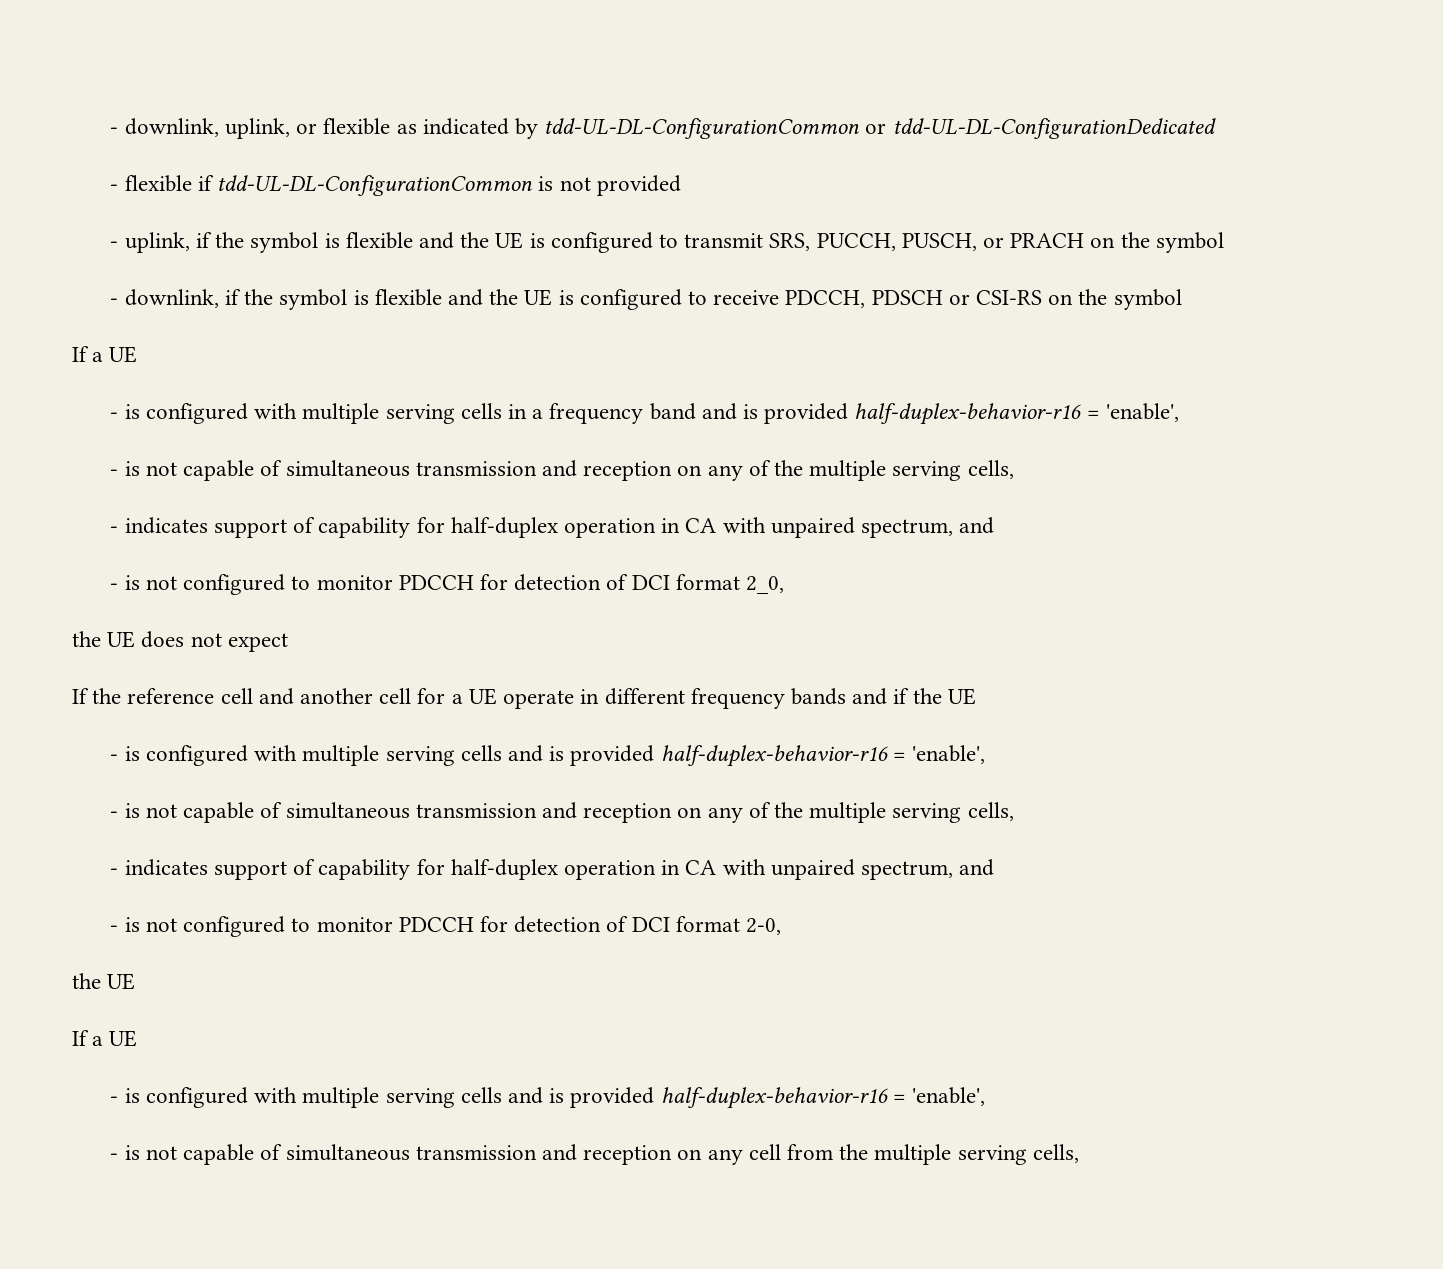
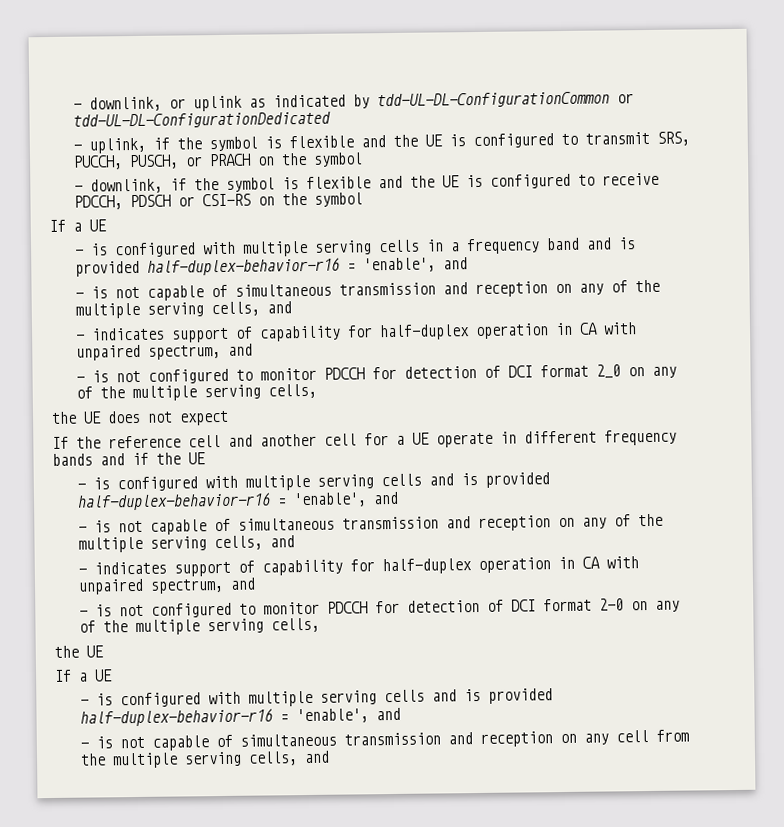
[110,118,391,139] - downlink, uplink, or flexible -> [72,95,242,112] - downlink, or uplink
[110,175,681,196] // - flexible if tdd-UL-DL-ConfigurationCommon is not provided -> (331, 120) none
(1179, 412) none -> [442,257,468,270] and
(1014, 469) none -> [266,301,292,314] and
[745,576,784,594] 2_0, -> [595,364,677,379] [75,383,317,402] 2_0 on any of the multiple serving cells,
(985, 754) none -> [372,491,399,505] and
(1014, 811) none -> [269,535,295,548] and
[745,918,781,935] 2-0, -> [598,598,680,612] [78,617,320,636] 2-0 on any of the multiple serving cells,
(985, 1096) none -> [375,707,401,721] and
(1079, 1153) none -> [303,750,330,764] and

